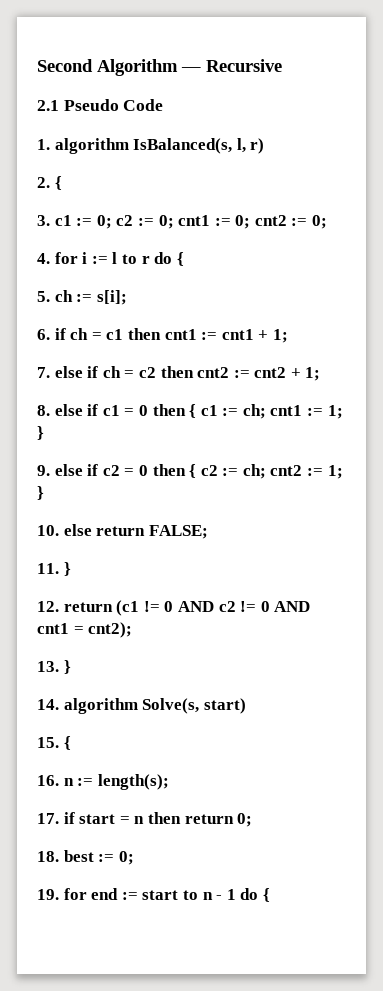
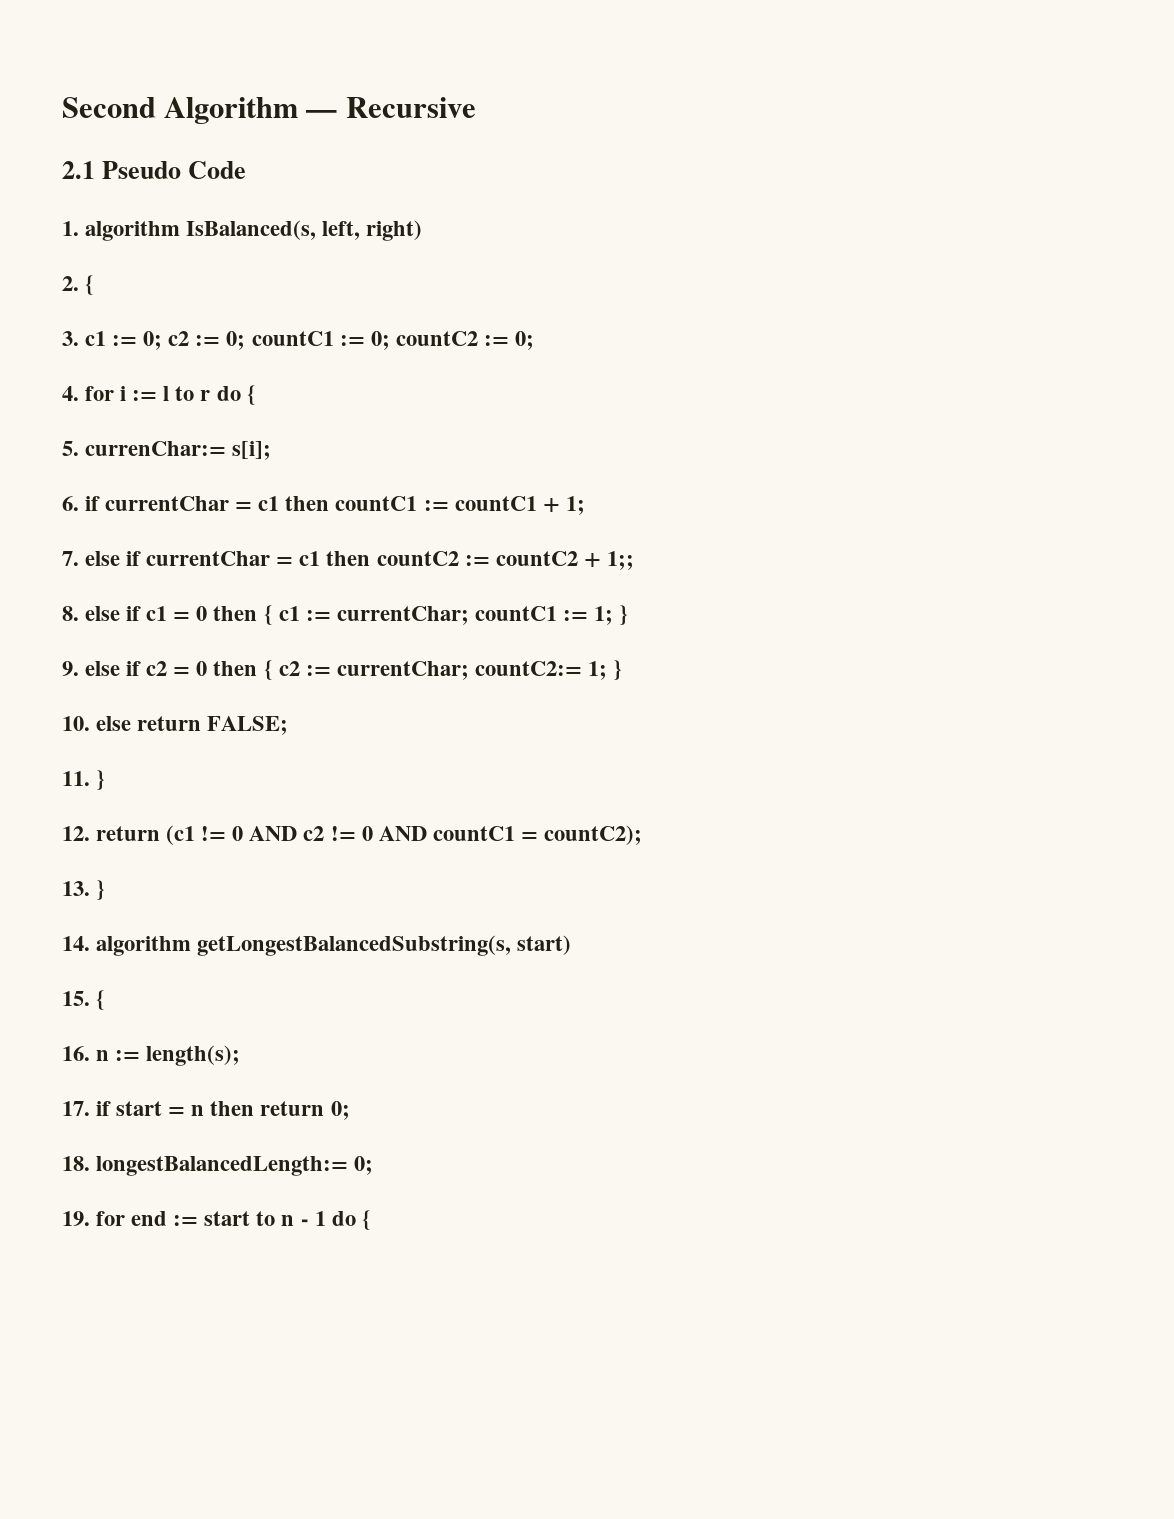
[236,138,265,154] l, r) -> [322,220,423,241] left, right)
[178,215,287,229] cnt1 := 0; cnt2 -> [251,331,478,350] countC1 := 0; countC2
[54,290,93,302] ch := -> [85,441,227,456] currenChar:=
[70,328,254,340] ch = c1 then cnt1 := cnt1 -> [105,496,537,511] currentChar = c1 then countC1 := countC1
[102,366,321,381] ch = c2 then cnt2 := cnt2 + 1; -> [146,551,634,570] currentChar = c1 then countC2 := countC2 + 1;;
[242,404,303,419] ch; cnt1 -> [336,606,557,625] currentChar; countC1
[242,464,324,479] ch; cnt2 := -> [336,661,582,680] currentChar; countC2:=
[37,622,133,638] cnt1 = cnt2); -> [432,825,642,845] countC1 = countC2);
[142,698,200,714] Solve(s, -> [197,935,512,956] getLongestBalancedSubstring(s,
[63,850,115,862] best := -> [96,1156,349,1176] longestBalancedLength:=

